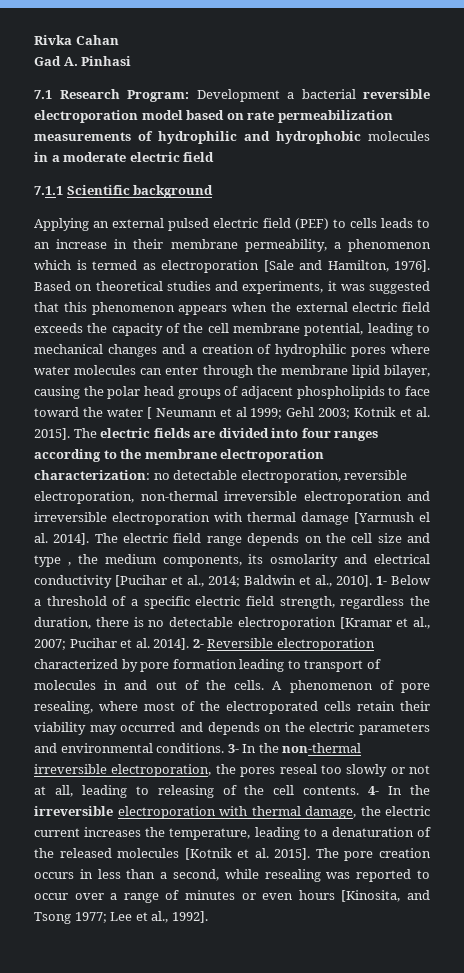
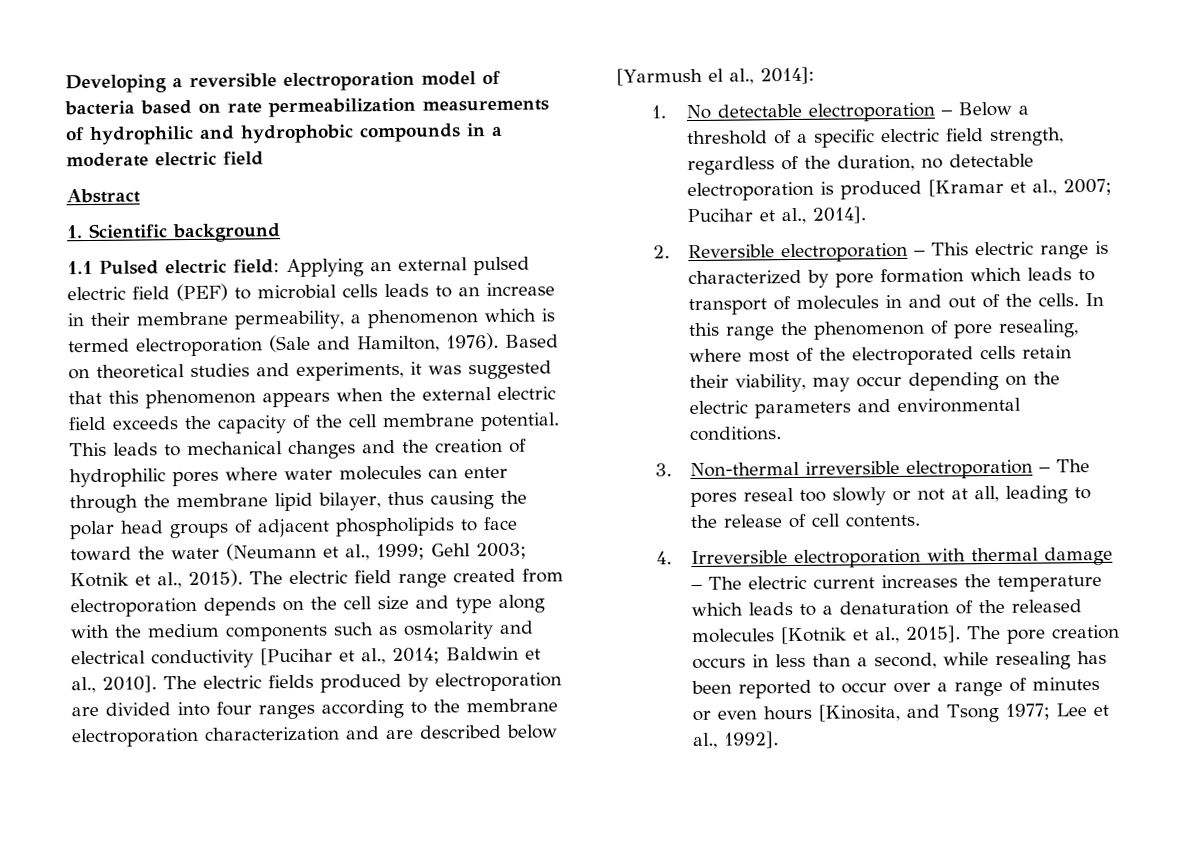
[34,35,119,45] [34,56,132,66] [34,89,356,102] Rivka Cahan // Gad A. Pinhasi // 7.1 Research Program: Development a bacterial -> [65,74,183,94] Developing a
(183, 115) none -> [482,70,501,85] [64,100,135,116] of bacteria
[368,131,430,141] molecules -> [359,123,461,143] compounds
[34,186,63,195] 7.1.1 -> [66,188,141,204] [66,225,83,239] Abstract // 1.
(214, 191) none -> [67,259,280,275] 1.1 Pulsed electric field:
(346, 223) none -> [257,284,337,300] microbial
[142,260,294,273] as electroporation [Sale -> [136,334,311,357] electroporation (Sale
[394,260,430,272] 1976]. -> [446,332,499,351] 1976).
[304,323,413,336] potential, leading -> [480,412,560,432] [69,442,158,457] potential. This leads
[189,347,197,354] a -> [402,439,429,453] the
(430, 371) none -> [386,491,424,506] thus
[146,407,247,419] [ Neumann et al -> [226,542,370,561] (Neumann et al.,
[416,407,431,417] [34,428,379,441] [34,449,325,462] [34,470,408,483] [34,491,430,504] [34,512,430,525] [34,533,90,545] al. 2015]. The electric fields are divided into four ranges according to the membrane electroporation characterization: no detectable electroporation, reversible electroporation, non-thermal irreversible electroporation and irreversible electroporation with thermal damage [Yarmush el al. 2014]. -> [157,569,243,589] al., 2015).
(242, 541) none -> [453,568,564,583] [70,597,197,618] created from electroporation
[67,554,264,567] , the medium components, its -> [498,594,545,613] [70,622,398,642] along with the medium components such as
[376,576,387,585] 1- -> [163,672,562,693] [71,698,558,720] [71,724,558,748] [616,66,815,86] [650,102,953,122] The electric fields produced by electroporation are divided into four ranges according to the membrane electroporation characterization and are described below [Yarmush el al., 2014]: // 1. No detectable electroporation –
(405, 602) none -> [780,155,799,171] of
[95,617,144,627] there is -> (915, 163) none
(336, 623) none -> [819,180,922,200] is produced
[135,638,204,650] al. 2014]. 2- -> [780,206,866,225] [652,245,670,259] al., 2014]. // 2.
(375, 644) none -> [913,240,1109,260] – This electric range is
[239,659,285,672] leading -> [969,267,1072,282] which leads
[272,681,283,690] A -> [1084,292,1104,307] [687,321,808,341] In this range the
[34,722,260,735] viability may occurred and depends -> [734,371,999,393] viability, may occur depending
[227,743,362,753] [34,764,236,777] 3- In the non-thermal irreversible electroporation, the -> [654,459,1090,479] // 3. Non-thermal irreversible electroporation – The
[157,785,265,798] releasing of the -> [689,513,807,529] the release of
[368,785,431,795] [34,806,381,819] 4- In the irreversible electroporation with thermal damage, the -> [655,546,1113,569] [690,576,742,591] // 4. Irreversible electroporation with thermal damage – The
[169,827,300,840] temperature, leading -> [996,574,1102,592] [690,602,793,617] temperature which leads
[254,848,269,858] al. -> [874,626,900,644] al.,
[326,872,351,879] was -> [1076,650,1107,665] [690,680,732,695] has been

